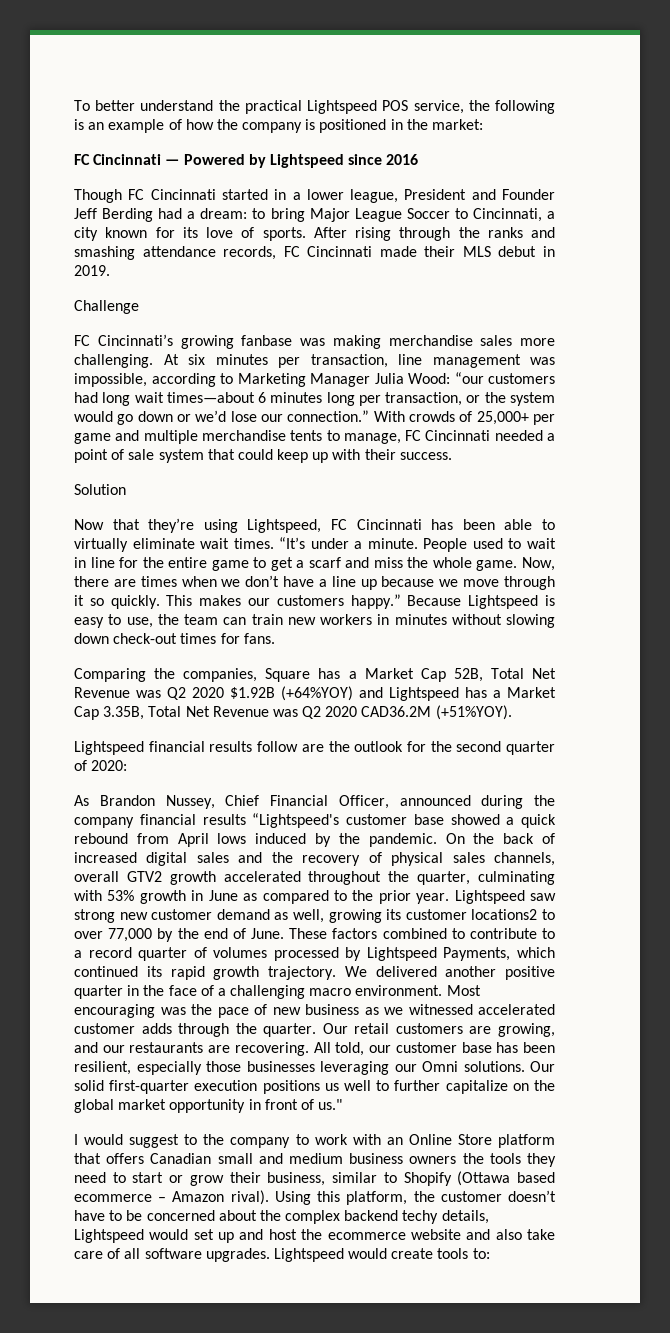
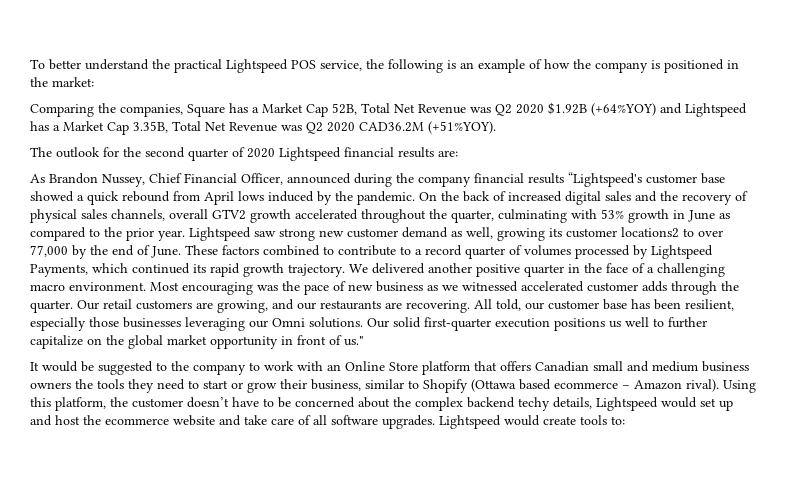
[74,154,419,168] [74,189,556,203] [74,208,555,222] [74,227,555,241] [74,246,555,260] [74,265,110,276] [74,300,139,314] [74,334,555,349] [74,354,555,368] [74,372,555,387] [74,392,555,406] [74,410,555,425] [74,430,555,444] [74,449,452,463] [74,484,126,495] [74,518,556,533] [74,537,556,552] [74,557,555,571] [74,575,556,590] [74,594,555,609] [74,614,555,628] [74,633,275,644] // FC Cincinnati — Powered by Lightspeed since 2016 // Though FC Cincinnati started in a lower league, President and Founder Jeff Berding had a dream: to bring Major League Soccer to Cincinnati, a city known for its love of sports. After rising through the ranks and smashing attendance records, FC Cincinnati made their MLS debut in 2019. // Challenge // FC Cincinnati’s growing fanbase was making merchandise sales more challenging. At six minutes per transaction, line management was impossible, according to Marketing Manager Julia Wood: “our customers had long wait times—about 6 minutes long per transaction, or the system would go down or we’d lose our connection.” With crowds of 25,000+ per game and multiple merchandise tents to manage, FC Cincinnati needed a point of sale system that could keep up with their success. // Solution // Now that they’re using Lightspeed, FC Cincinnati has been able to virtually eliminate wait times. “It’s under a minute. People used to wait in line for the entire game to get a scarf and miss the whole game. Now, there are times when we don’t have a line up because we move through it so quickly. This makes our customers happy.” Because Lightspeed is easy to use, the team can train new workers in minutes without slowing down check-out times for fans. -> (94, 82) none
[74,741,350,755] Lightspeed financial results follow are the -> [30,147,52,157] The
[91,760,128,771] 2020: -> [247,147,458,161] 2020 Lightspeed financial results are:
[74,1134,180,1148] I would suggest -> [30,361,153,375] It would be suggested
[495,1229,522,1240] also -> (241, 420) none

